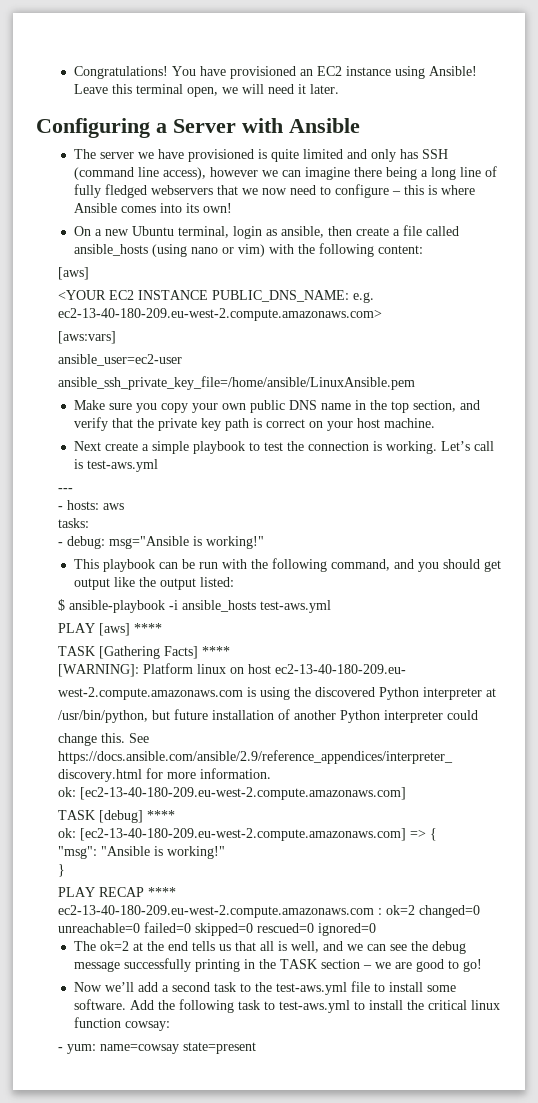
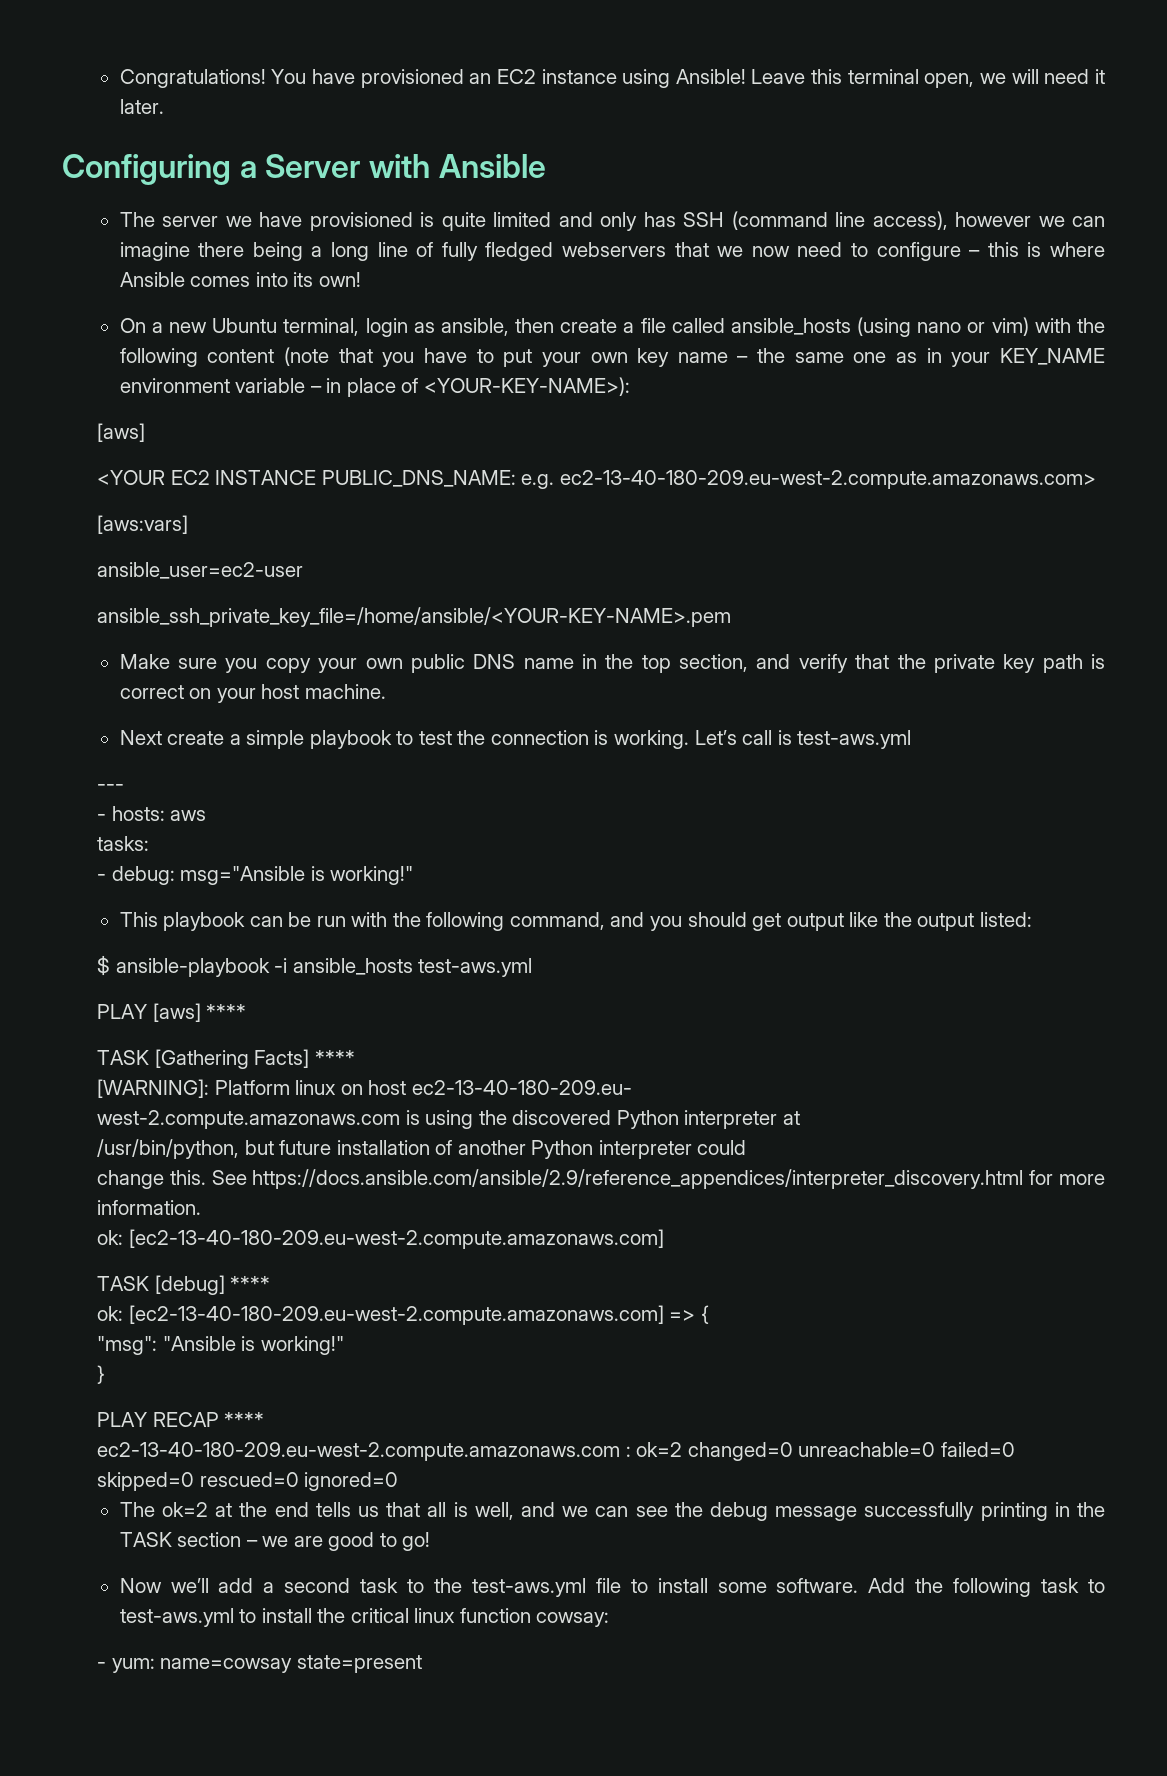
[377,245,423,254] content: -> [207,347,1105,367] [119,377,630,397] content (note that you have to put your own key name – the same one as in your KEY_NAME environment variable – in place of <YOUR-KEY-NAME>):
[58,376,416,390] ansible_ssh_private_key_file=/home/ansible/LinuxAnsible.pem -> [97,607,732,627] ansible_ssh_private_key_file=/home/ansible/<YOUR-KEY-NAME>.pem

